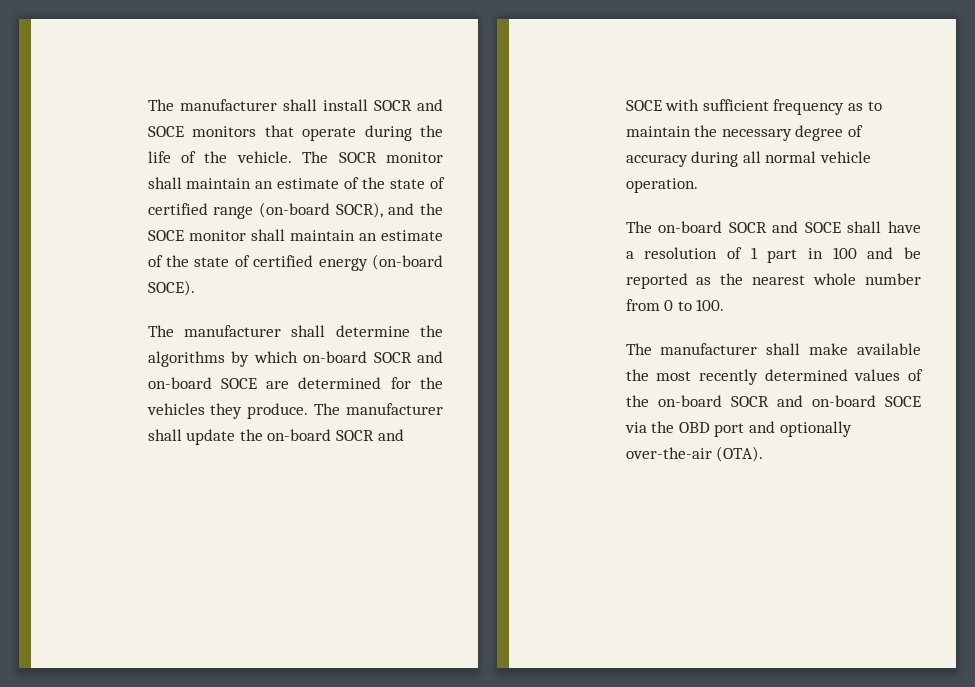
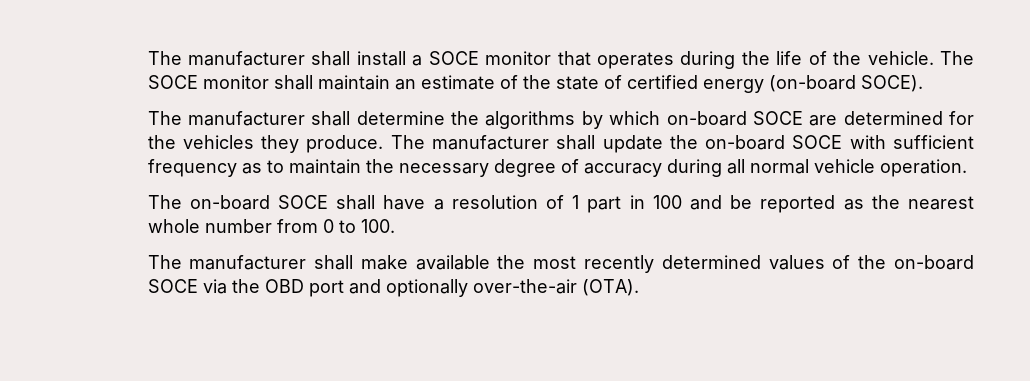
[373,99,444,111] [147,125,357,141] SOCR and SOCE monitors that operate -> [412,51,674,69] a SOCE monitor that operates
[338,152,443,163] [147,177,445,189] [147,202,443,219] SOCR monitor shall maintain an estimate of the state of certified range (on-board SOCR), and the -> (974, 58) none
[373,351,443,363] [147,377,212,389] SOCR and on-board -> (747, 118) none
[335,429,404,441] SOCR and -> (786, 142) none
[728,221,799,233] SOCR and -> (270, 202) none
[730,395,876,407] SOCR and on-board -> (974, 262) none

